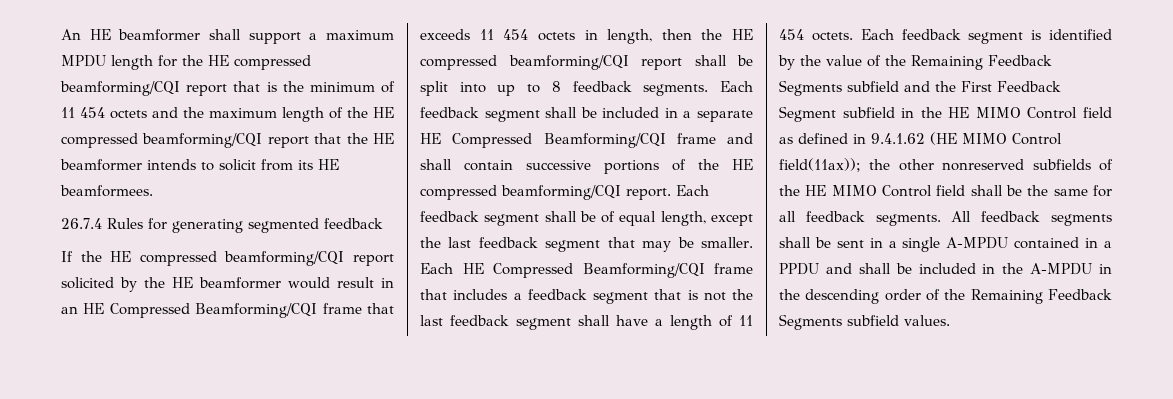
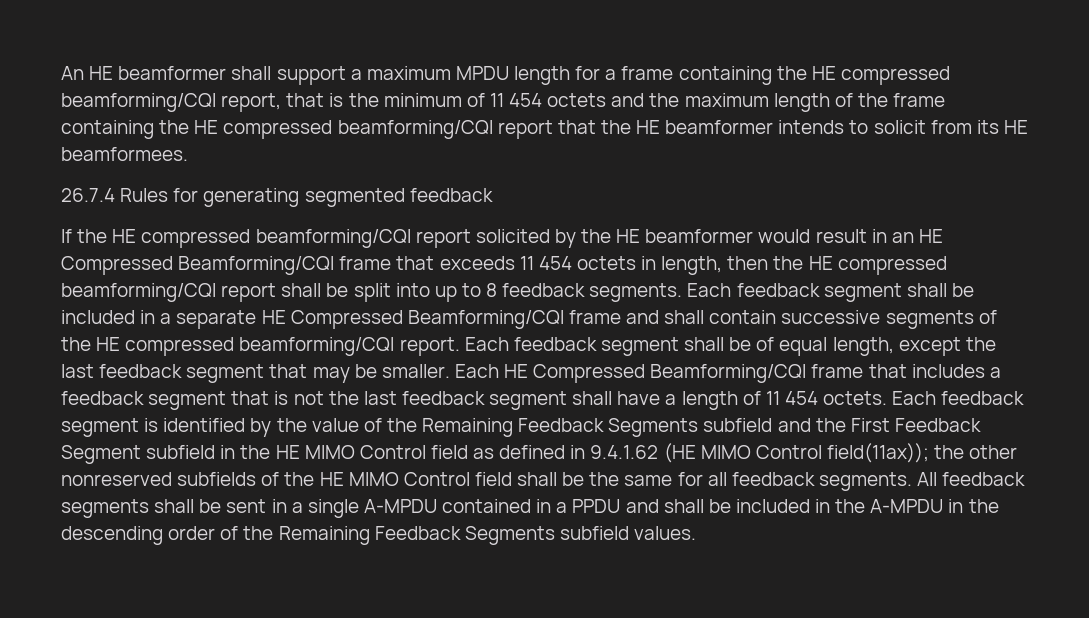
[182,55,311,70] [60,81,228,96] the HE compressed beamforming/CQI report -> [605,66,950,85] [61,93,282,112] a frame containing the HE compressed beamforming/CQI report,
(368, 112) none -> [893,93,946,107] [61,120,190,139] frame containing the
[604,160,659,174] portions -> [885,310,974,329] segments

